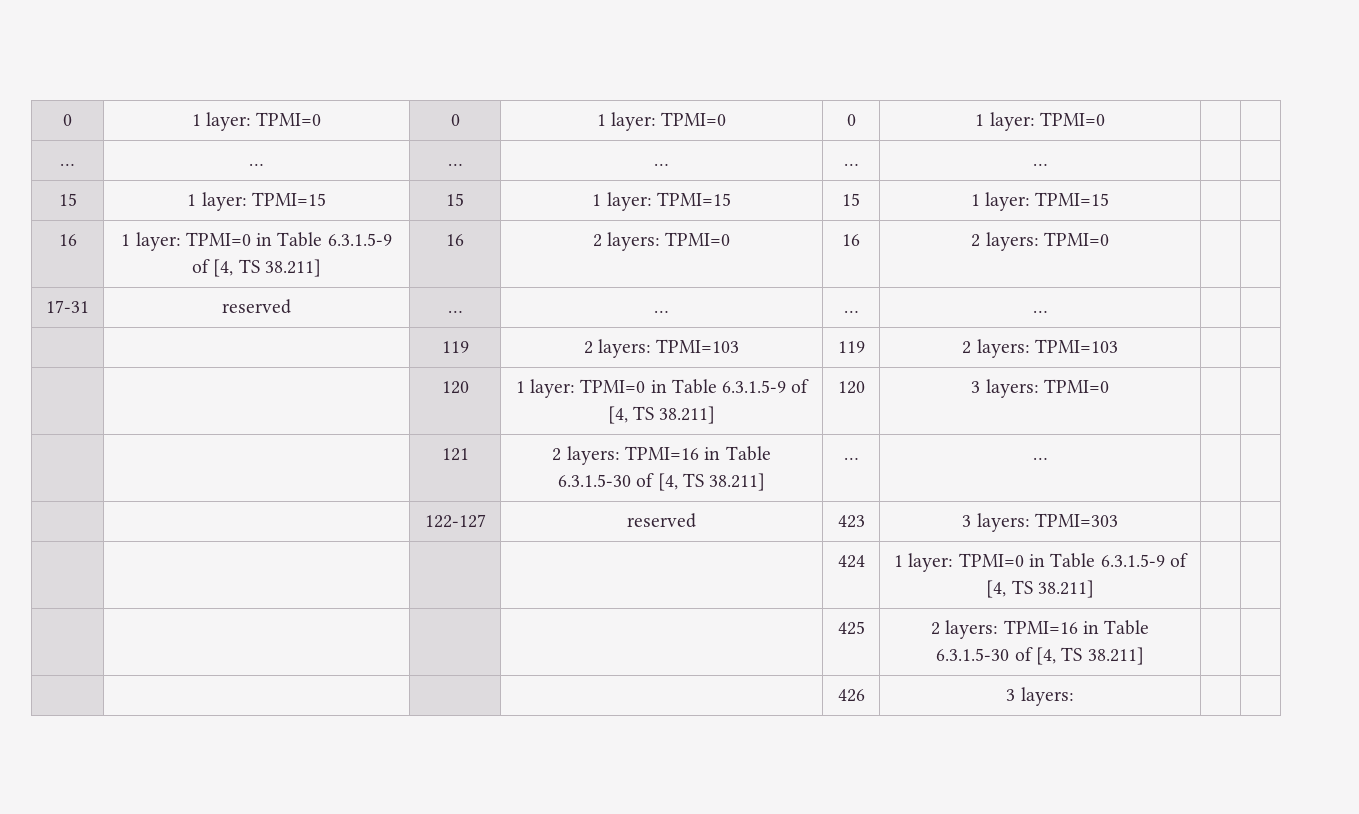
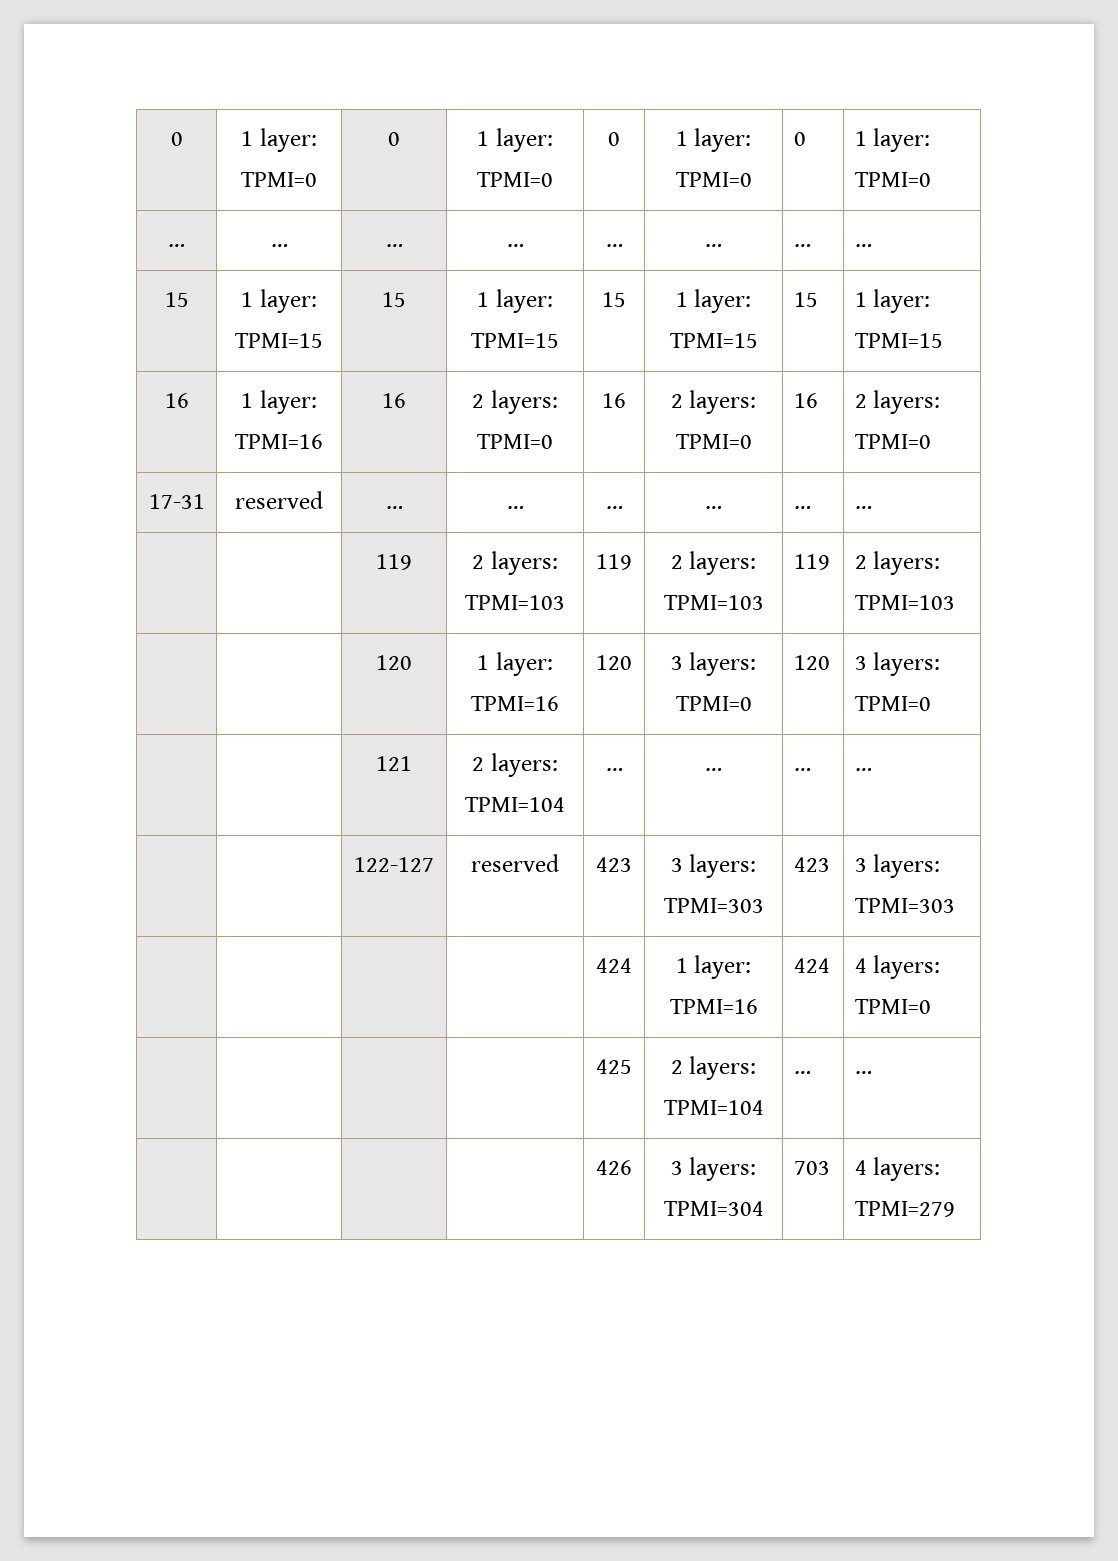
[60,163,75,166] [249,163,264,166] [447,163,463,166] [654,163,669,166] [843,163,859,166] [1032,163,1048,166] | // … | … | … | … | … | … | | -> [793,132,806,146] [854,128,931,152] [854,172,931,187] [168,244,185,247] [270,244,288,247] [385,244,403,247] [506,244,524,247] [605,244,623,247] [705,244,722,247] [793,244,811,247] [854,244,872,247] 0 | 1 layer: TPMI=0 // … | … | … | … | … | … | … | …
(1110, 199) | -> [793,292,818,307] [854,289,931,313] [854,333,943,348] 15 | 1 layer: TPMI=15
[185,232,392,247] [192,259,321,277] TPMI=0 in Table 6.3.1.5-9 of [4, TS 38.211] -> [235,434,323,449] TPMI=16
(1109, 239) | -> [793,393,818,408] [854,390,941,414] [854,434,931,449] 16 | 2 layers: TPMI=0
(1048, 311) | -> [793,506,811,509] [854,506,872,509] … | …
(1118, 346) | -> [793,554,830,570] [854,551,941,575] [854,595,955,610] 119 | 2 layers: TPMI=103
[580,379,810,394] [607,406,716,424] TPMI=0 in Table 6.3.1.5-9 of [4, TS 38.211] -> [471,696,559,711] TPMI=16
(1109, 386) | -> [793,655,830,670] [854,652,941,676] [854,696,931,711] 120 | 3 layers: TPMI=0
[625,446,771,461] [557,473,766,491] [843,457,859,460] [1032,457,1048,460] TPMI=16 in Table 6.3.1.5-30 of [4, TS 38.211] | … | … | | -> [465,797,565,812] [605,768,623,771] [705,768,722,771] [793,768,811,771] [854,768,872,771] TPMI=104 | … | … | … | …
(1118, 520) | -> [793,857,830,872] [854,854,941,878] [854,898,955,913] 423 | 3 layers: TPMI=303
[958,553,1188,568] [986,580,1094,598] [837,621,865,635] [930,620,1150,639] [936,647,1144,665] [837,689,865,702] [1006,687,1074,706] TPMI=0 in Table 6.3.1.5-9 of [4, TS 38.211] | | // | | | | 425 | 2 layers: TPMI=16 in Table 6.3.1.5-30 of [4, TS 38.211] | | // | | | | 426 | 3 layers: | | -> [669,999,758,1014] [793,958,830,973] [854,955,941,979] [854,999,931,1014] [596,1059,632,1074] [670,1056,757,1080] [663,1100,764,1115] [793,1071,811,1074] [854,1071,872,1074] [596,1160,632,1175] [670,1157,757,1181] [663,1201,764,1216] [793,1161,830,1175] [854,1157,941,1181] [854,1201,955,1217] TPMI=16 | 424 | 4 layers: TPMI=0 // | | | | 425 | 2 layers: TPMI=104 | … | … // | | | | 426 | 3 layers: TPMI=304 | 703 | 4 layers: TPMI=279

